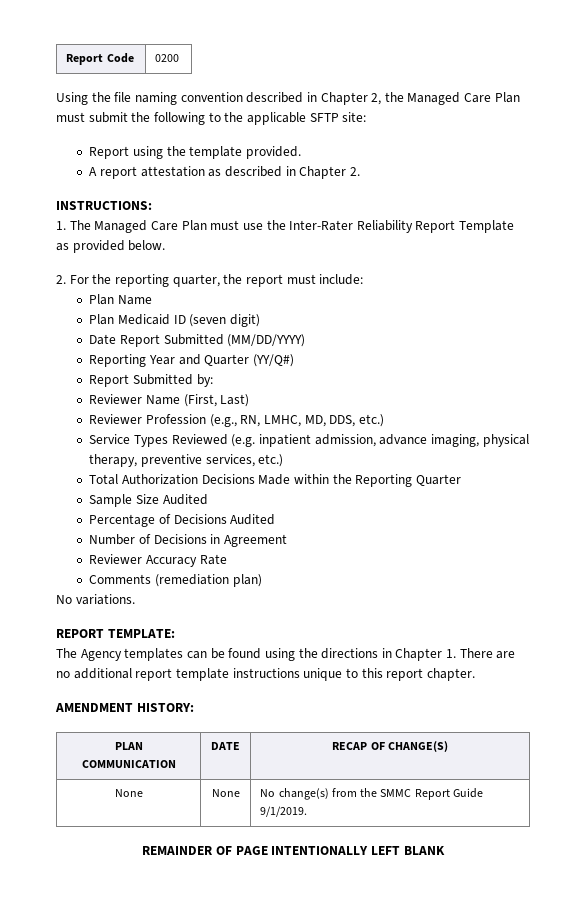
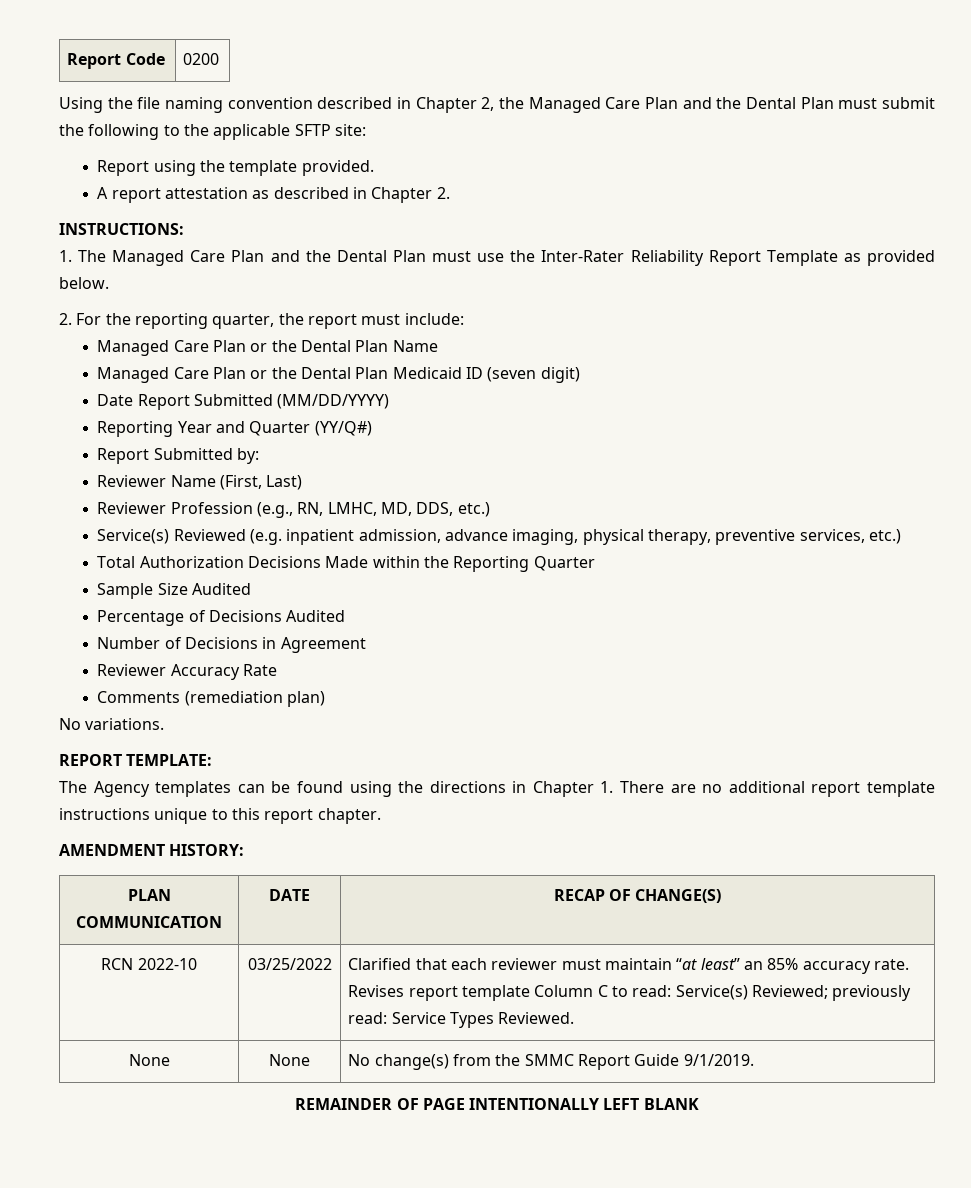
(520, 97) none -> [682,97,834,109] and the Dental Plan
(207, 225) none -> [270,250,426,262] and the Dental Plan
[89,294,153,305] Plan Name // -> [97,340,438,356] [97,367,351,383] Managed Care Plan or the Dental Plan Name // Managed Care Plan or the Dental
[89,434,169,447] Service Types -> [97,529,170,544] Service(s)
(448, 746) none -> [101,958,197,970] [247,958,332,970] [348,958,909,974] [348,985,912,1001] [348,1012,575,1028] // RCN 2022-10 | 03/25/2022 | Clarified that each reviewer must maintain “at least” an 85% accuracy rate. Revises report template Column C to read: Service(s) Reviewed; previously read: Service Types Reviewed.

